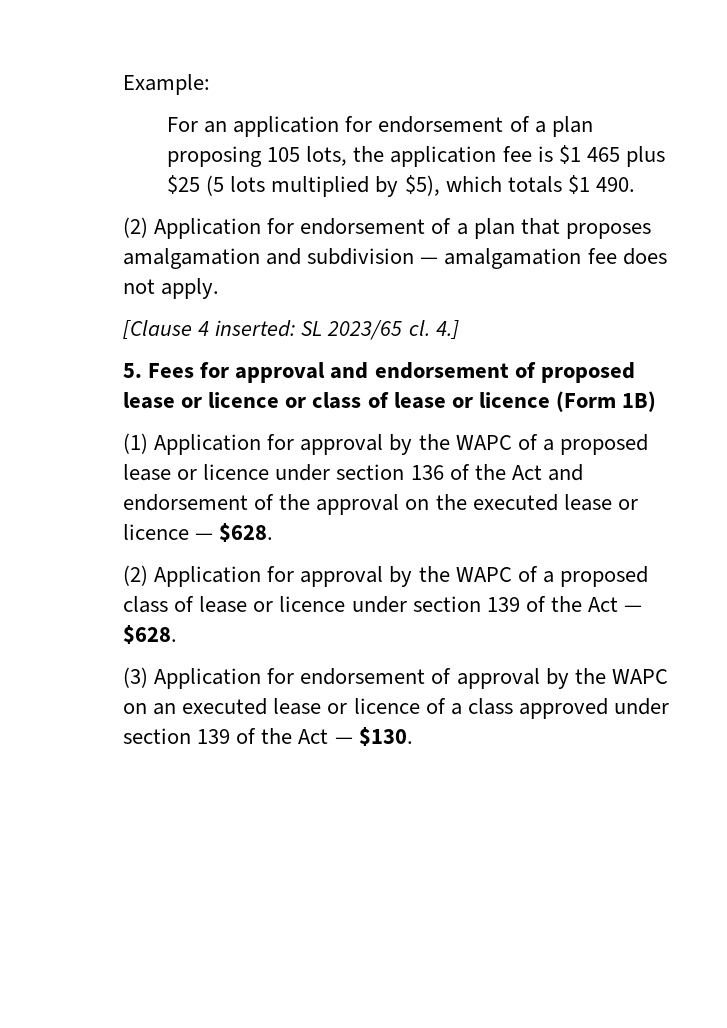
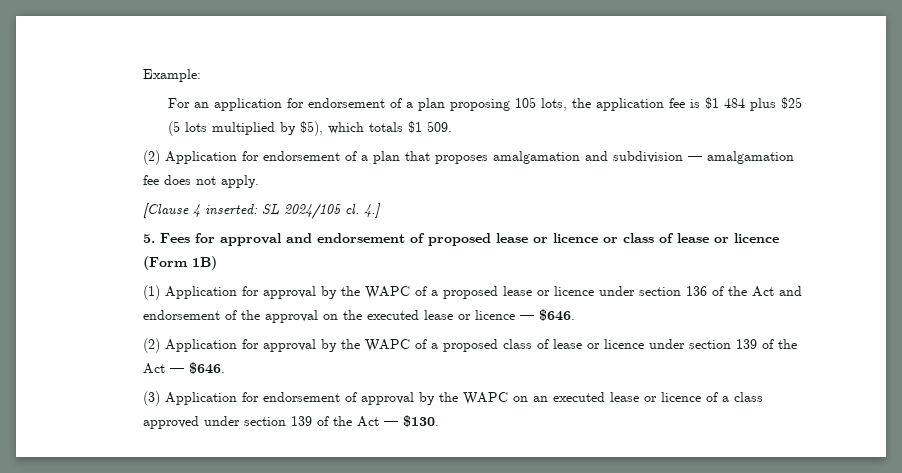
[586,147,620,162] 465 -> [723,98,745,108] 484
[595,177,635,192] 490. -> [426,121,452,132] 509.
[327,320,403,340] 2023/65 -> [283,203,341,219] 2024/105
[219,523,274,542] $628. -> [538,309,575,321] $646.
[123,625,178,644] $628. -> [188,362,225,374] $646.

